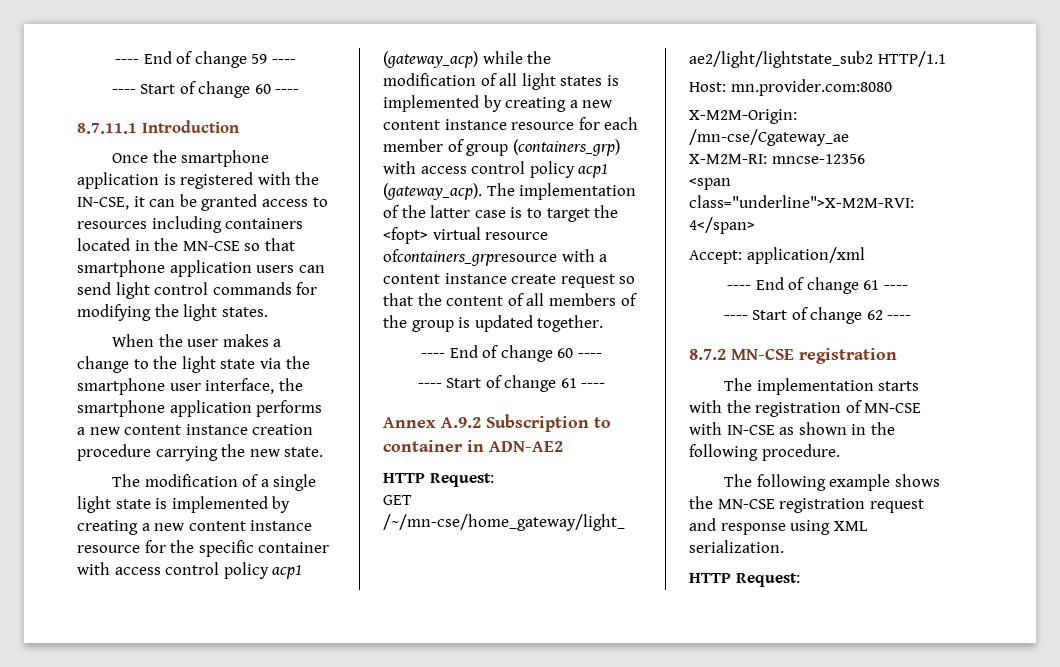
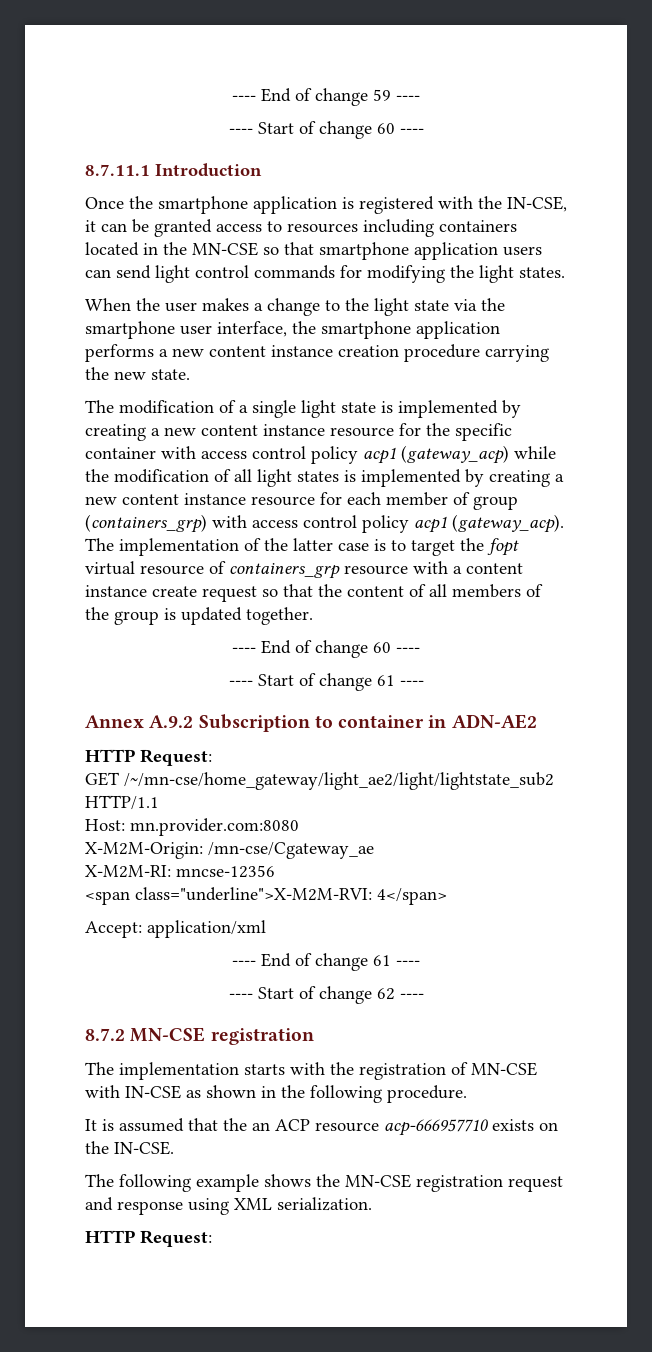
[383,227,428,244] <fopt> -> [487,538,519,556] fopt
[383,249,557,266] ofcontainers_grpresource -> [209,561,408,579] of containers_grp resource
(840, 452) none -> [85,1118,558,1136] [85,1141,174,1155] // It is assumed that the an ACP resource acp-666957710 exists on the IN-CSE.

